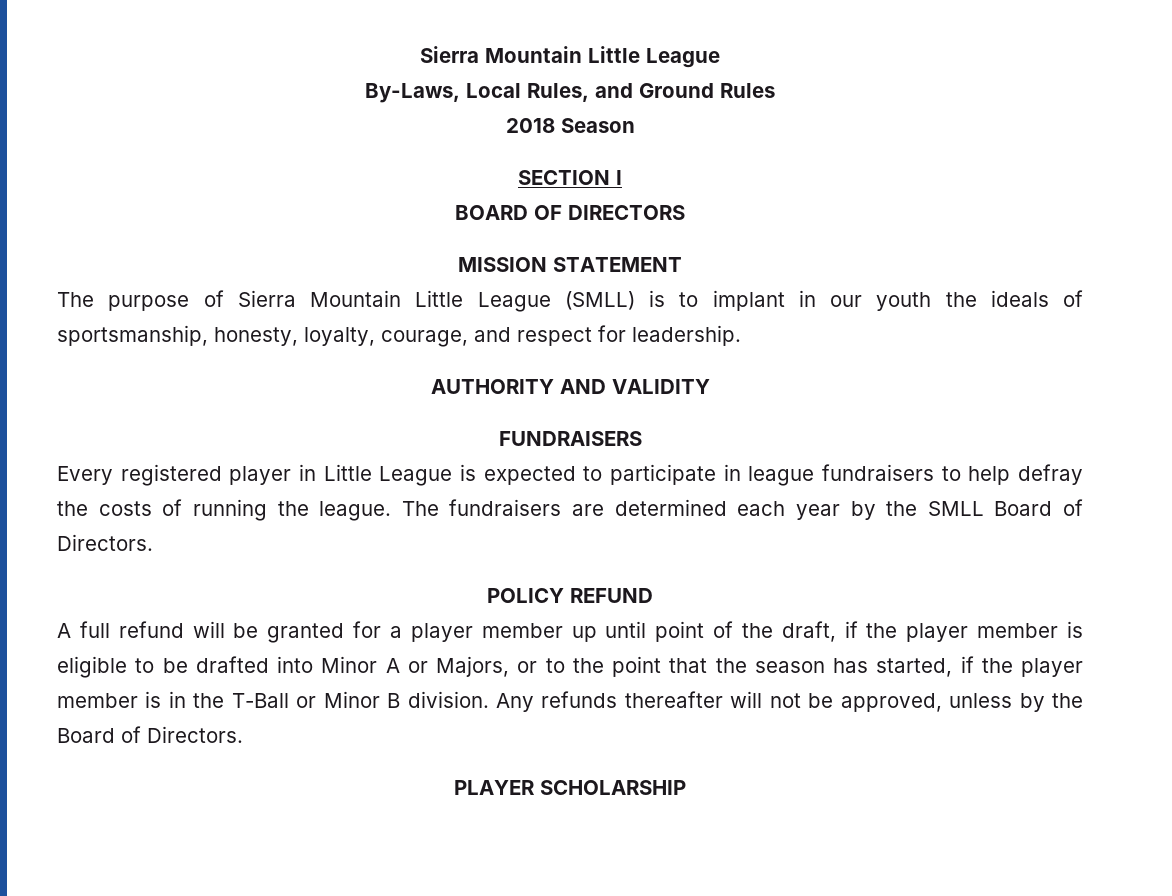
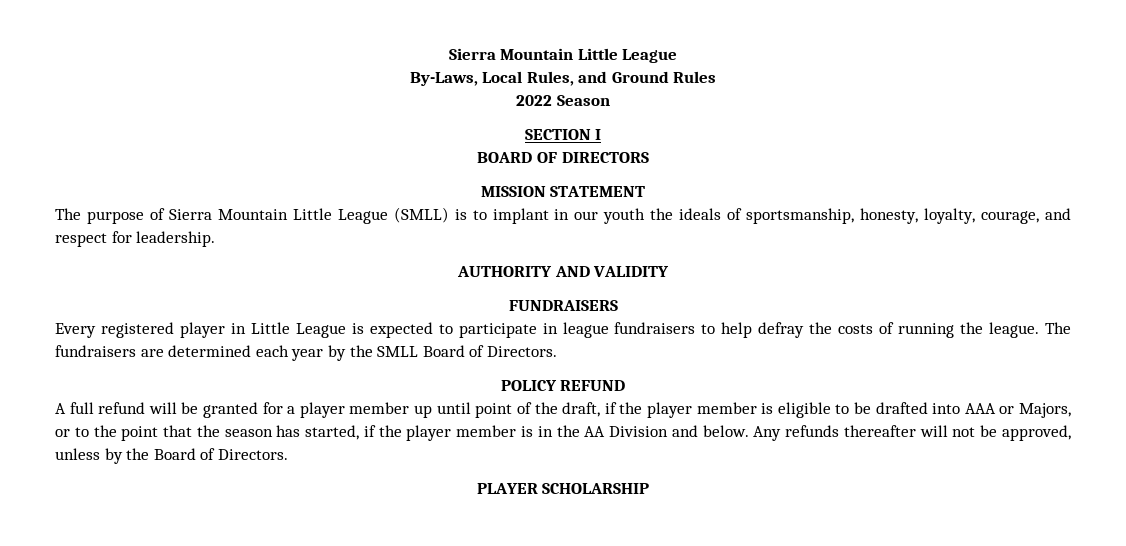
[505,118,555,133] 2018 -> [516,95,553,106] 2022
[321,656,400,673] Minor A -> [964,403,996,414] AAA
[231,691,489,708] T-Ball or Minor B division. -> [584,425,749,437] AA Division and below.

